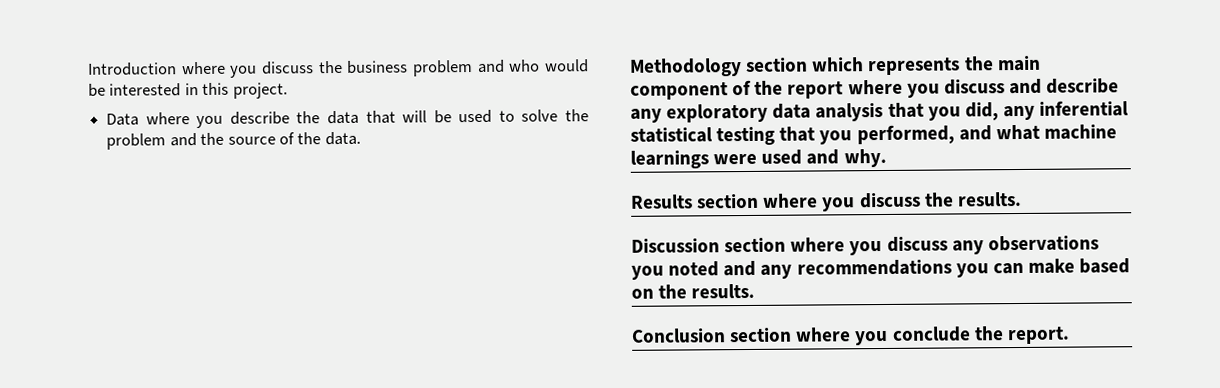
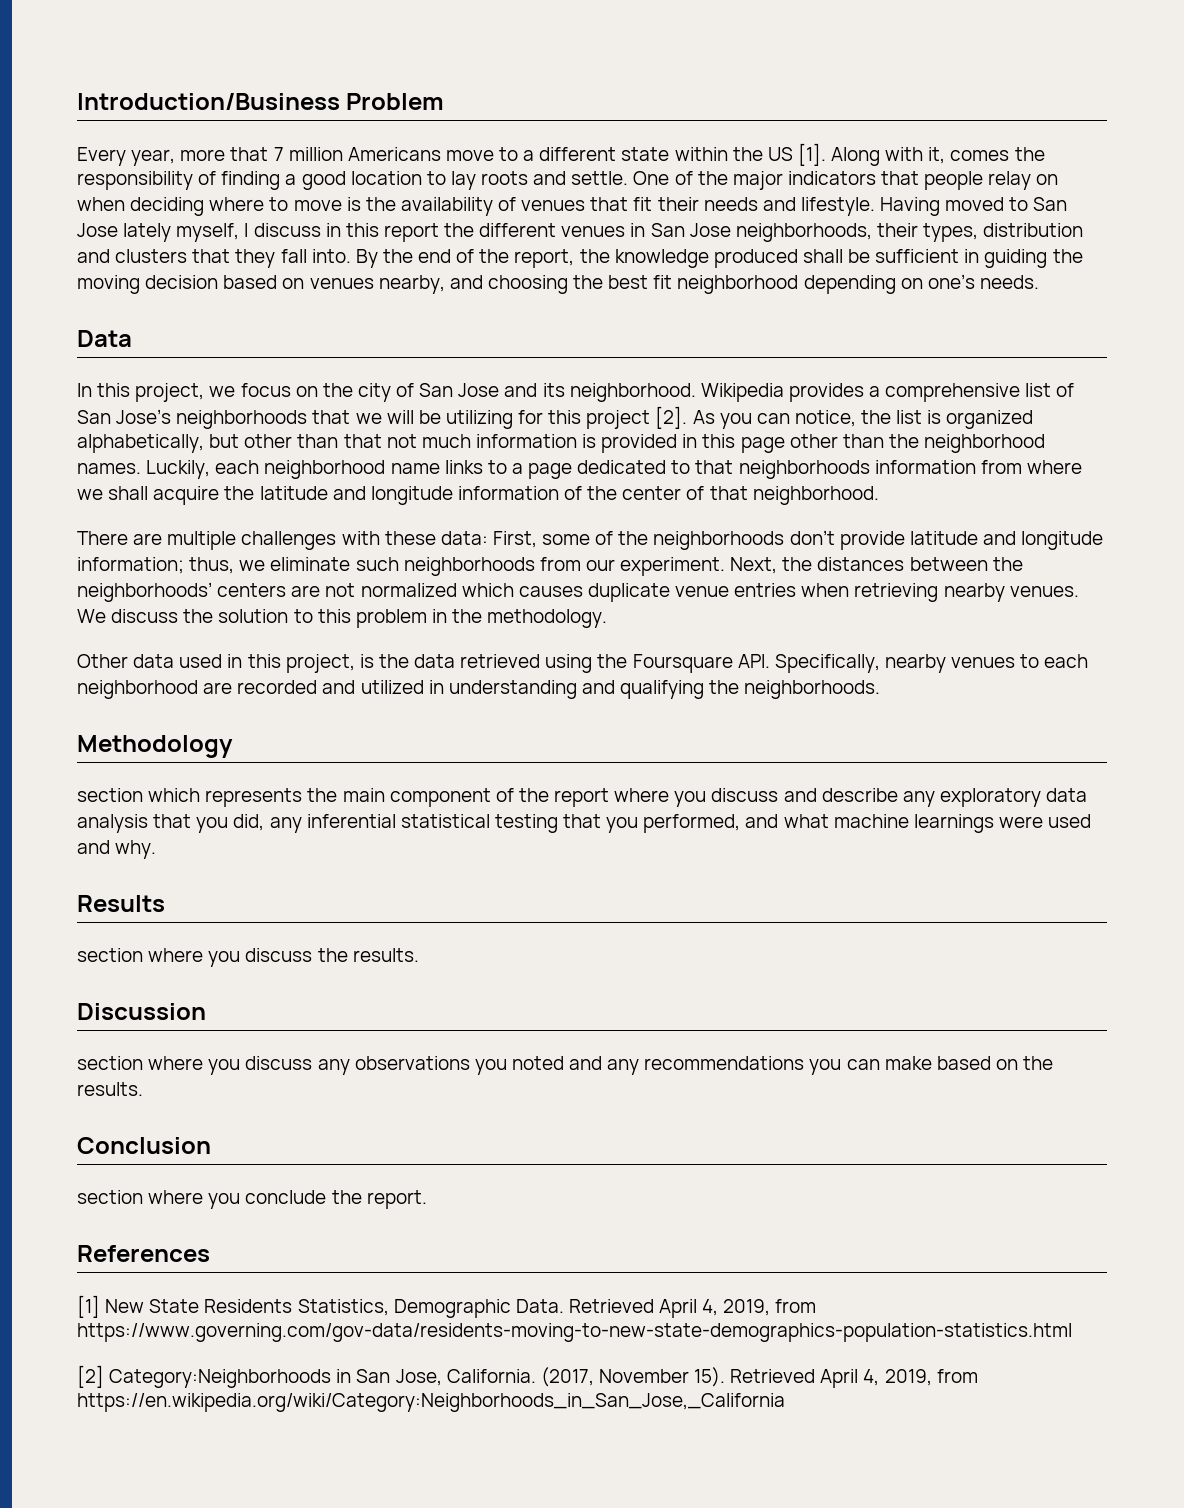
[88,59,589,78] [88,82,288,99] [106,109,589,129] [106,131,361,150] Introduction where you discuss the business problem and who would be interested in this project. // Data where you describe the data that will be used to solve the problem and the source of the data. -> [77,93,445,110] [77,143,1045,166] [77,171,1059,190] [77,197,1068,216] [77,223,1084,242] [77,249,1083,268] [77,274,1039,294] [77,330,132,347] [77,383,1075,402] [77,406,1034,429] [77,434,1046,453] [77,460,1082,479] [77,486,879,505] [77,530,1104,550] [77,557,1023,576] [77,582,1079,602] [77,609,608,628] [77,654,1089,673] [77,680,881,699] Introduction/Business Problem // Every year, more that 7 million Americans move to a different state within the US [1]. Along with it, comes the responsibility of finding a good location to lay roots and settle. One of the major indicators that people relay on when deciding where to move is the availability of venues that fit their needs and lifestyle. Having moved to San Jose lately myself, I discuss in this report the different venues in San Jose neighborhoods, their types, distribution and clusters that they fall into. By the end of the report, the knowledge produced shall be sufficient in guiding the moving decision based on venues nearby, and choosing the best fit neighborhood depending on one’s needs. // Data // In this project, we focus on the city of San Jose and its neighborhood. Wikipedia provides a comprehensive list of San Jose’s neighborhoods that we will be utilizing for this project [2]. As you can notice, the list is organized alphabetically, but other than that not much information is provided in this page other than the neighborhood names. Luckily, each neighborhood name links to a page dedicated to that neighborhoods information from where we shall acquire the latitude and longitude information of the center of that neighborhood. // There are multiple challenges with these data: First, some of the neighborhoods don’t provide latitude and longitude information; thus, we eliminate such neighborhoods from our experiment. Next, the distances between the neighborhoods’ centers are not normalized which causes duplicate venue entries when retrieving nearby venues. We discuss the solution to this problem in the methodology. // Other data used in this project, is the data retrieved using the Foursquare API. Specifically, nearby venues to each neighborhood are recorded and utilized in understanding and qualifying the neighborhoods.
(742, 67) none -> (233, 746) //
(693, 201) none -> (165, 903) //
(720, 245) none -> (206, 1011) //
(726, 335) none -> (211, 1145) //
(1070, 335) none -> [77,1245,210,1262] [77,1295,817,1318] [77,1323,1072,1342] [77,1365,978,1388] [77,1393,785,1412] // References // [1] New State Residents Statistics, Demographic Data. Retrieved April 4, 2019, from https://www.governing.com/gov-data/residents-moving-to-new-state-demographics-population-statistics.html // [2] Category:Neighborhoods in San Jose, California. (2017, November 15). Retrieved April 4, 2019, from https://en.wikipedia.org/wiki/Category:Neighborhoods_in_San_Jose,_California

